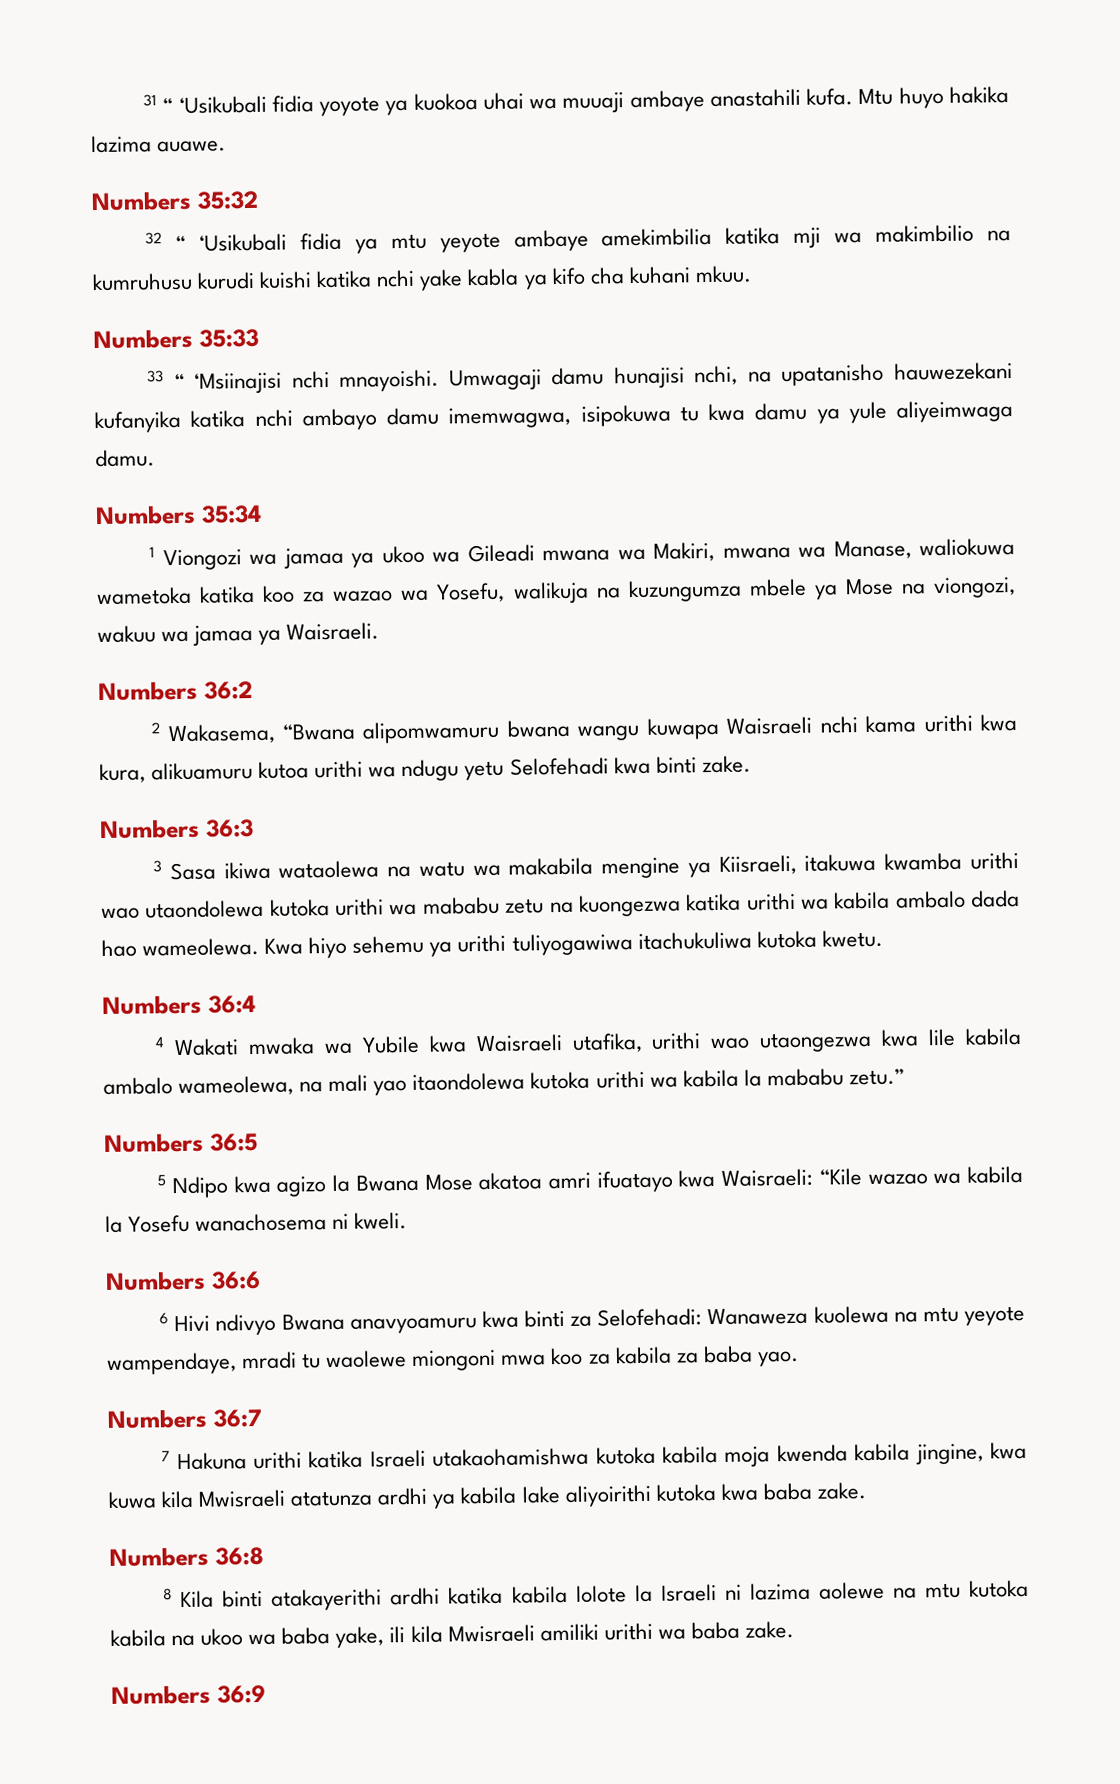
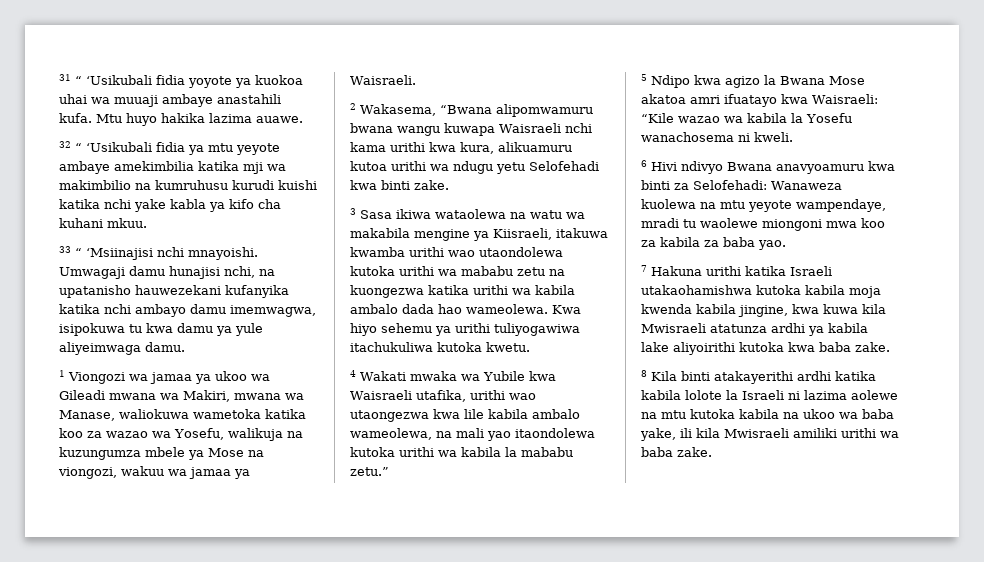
[91,190,259,212] // Numbers 35:32 -> (303, 119) none
[93,328,259,350] // Numbers 35:33 -> (147, 223) none
[95,504,262,526] // Numbers 35:34 -> (185, 347) none
[98,680,253,702] // Numbers 36:2 -> (416, 80) none
[100,818,254,840] // Numbers 36:3 -> (449, 185) none
[102,994,256,1015] // Numbers 36:4 -> (530, 347) none
[104,1132,258,1153] // Numbers 36:5 -> (389, 471) none
[105,1270,261,1291] // Numbers 36:6 -> (793, 137) none
[107,1408,262,1429] // Numbers 36:7 -> (786, 245) none
[109,1546,264,1567] // Numbers 36:8 -> (890, 347) none
[111,1684,266,1705] // Numbers 36:9 -> (712, 452) none

